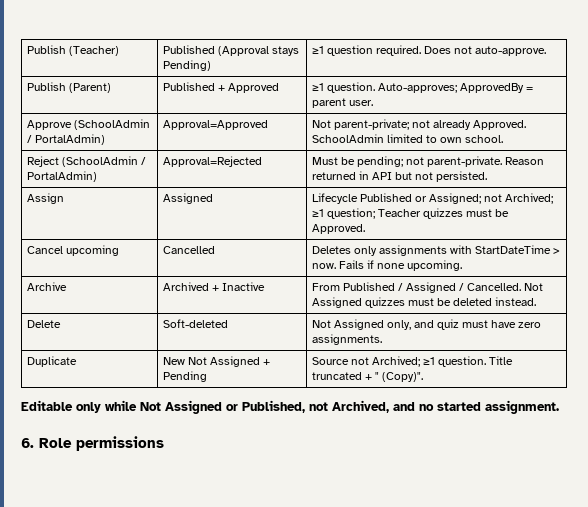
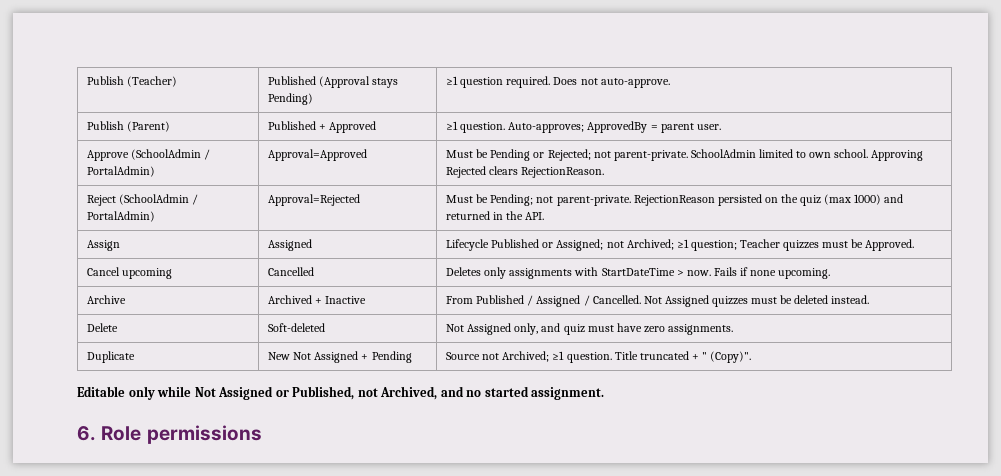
[311,119,527,130] Not parent-private; not already Approved. -> [446,149,688,161] Must be Pending or Rejected; not parent-private.
(504, 139) none -> [871,150,924,161] [446,166,605,178] Approving Rejected clears RejectionReason.
[356,156,545,167] [311,171,488,182] pending; not parent-private. Reason returned in API but not persisted. -> [490,194,904,206] [446,211,545,220] Pending; not parent-private. RejectionReason persisted on the quiz (max 1000) and returned in the API.

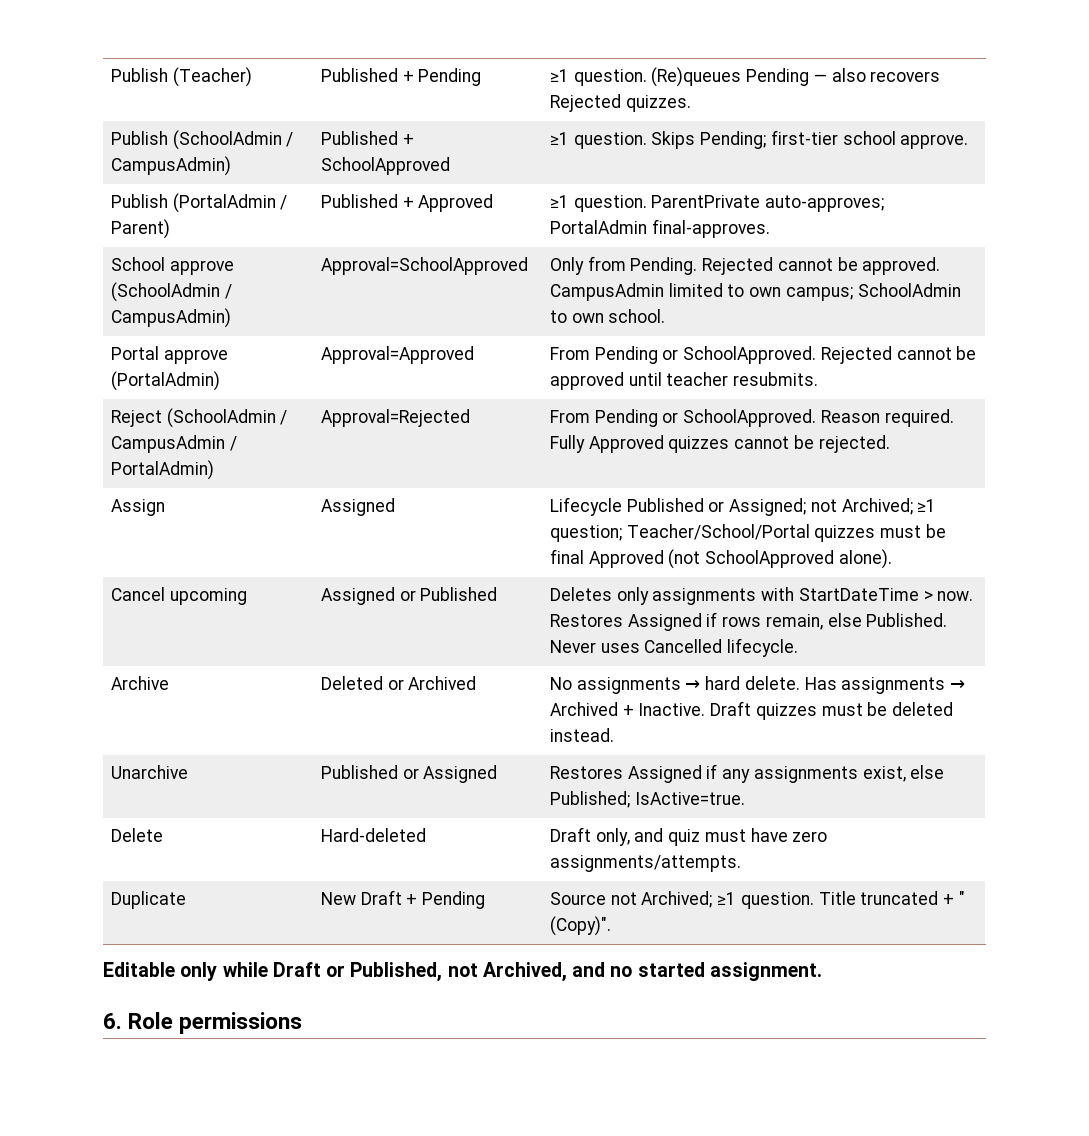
[319,76,399,88] [268,93,314,105] [446,76,670,88] [87,121,171,132] (Approval stays Pending) | ≥1 question required. Does not auto-approve. // Publish (Parent) -> [402,68,482,86] [549,67,941,87] [549,94,691,112] [110,130,294,150] [110,156,231,176] [320,131,414,145] [320,157,450,175] [549,130,969,149] [110,193,288,213] [110,219,170,239] + Pending | ≥1 question. (Re)queues Pending — also recovers Rejected quizzes. // Publish (SchoolAdmin / CampusAdmin) | Published + SchoolApproved | ≥1 question. Skips Pending; first-tier school approve. // Publish (PortalAdmin / Parent)
[508,121,721,133] [87,149,211,161] [87,166,156,177] [268,149,368,161] [446,149,924,161] [446,166,605,178] Auto-approves; ApprovedBy = parent user. // Approve (SchoolAdmin / PortalAdmin) | Approval=Approved | Must be Pending or Rejected; not parent-private. SchoolAdmin limited to own school. Approving Rejected clears RejectionReason. -> [651,195,885,212] [549,219,770,238] [110,257,234,275] [110,282,232,302] [110,308,231,328] [320,257,528,275] [549,256,941,275] [549,283,961,301] [549,309,666,323] [110,346,228,364] [110,371,220,391] [320,346,474,364] [549,346,977,364] [549,372,819,390] ParentPrivate auto-approves; PortalAdmin final-approves. // School approve (SchoolAdmin / CampusAdmin) | Approval=SchoolApproved | Only from Pending. Rejected cannot be approved. CampusAdmin limited to own campus; SchoolAdmin to own school. // Portal approve (PortalAdmin) | Approval=Approved | From Pending or SchoolApproved. Rejected cannot be approved until teacher resubmits.
(199, 199) none -> [110,435,237,453] CampusAdmin /
[446,194,904,206] [446,211,545,220] Must be Pending; not parent-private. RejectionReason persisted on the quiz (max 1000) and returned in the API. -> [549,409,954,427] [549,435,890,453] From Pending or SchoolApproved. Reason required. Fully Approved quizzes cannot be rejected.
[739,239,915,251] Teacher quizzes must be Approved. -> [626,524,946,542] [549,549,892,569] Teacher/School/Portal quizzes must be final Approved (not SchoolApproved alone).
[268,267,315,276] Cancelled -> [320,587,498,605] Assigned or Published
[713,267,831,279] [87,295,127,304] [268,295,367,304] [446,295,709,307] Fails if none upcoming. // Archive | Archived + Inactive | From Published / Assigned / Cancelled. Not Assigned -> [549,612,948,631] [549,638,799,657] [110,676,169,690] [320,676,477,690] [549,676,966,694] [549,701,752,716] Restores Assigned if rows remain, else Published. Never uses Cancelled lifecycle. // Archive | Deleted or Archived | No assignments → hard delete. Has assignments → Archived + Inactive. Draft
[87,323,119,332] [268,323,326,332] [446,323,512,335] Delete | Soft-deleted | Not Assigned -> [110,765,188,779] [320,765,498,783] [549,764,945,783] [549,791,745,808] [110,828,163,842] [320,828,426,842] [549,827,591,842] Unarchive | Published or Assigned | Restores Assigned if any assignments exist, else Published; IsActive=true. // Delete | Hard-deleted | Draft
[667,324,733,335] assignments. -> [549,855,741,872] assignments/attempts.
[293,351,359,363] Not Assigned -> [360,890,402,905] Draft
[194,386,274,400] Not Assigned -> [272,962,321,977] Draft

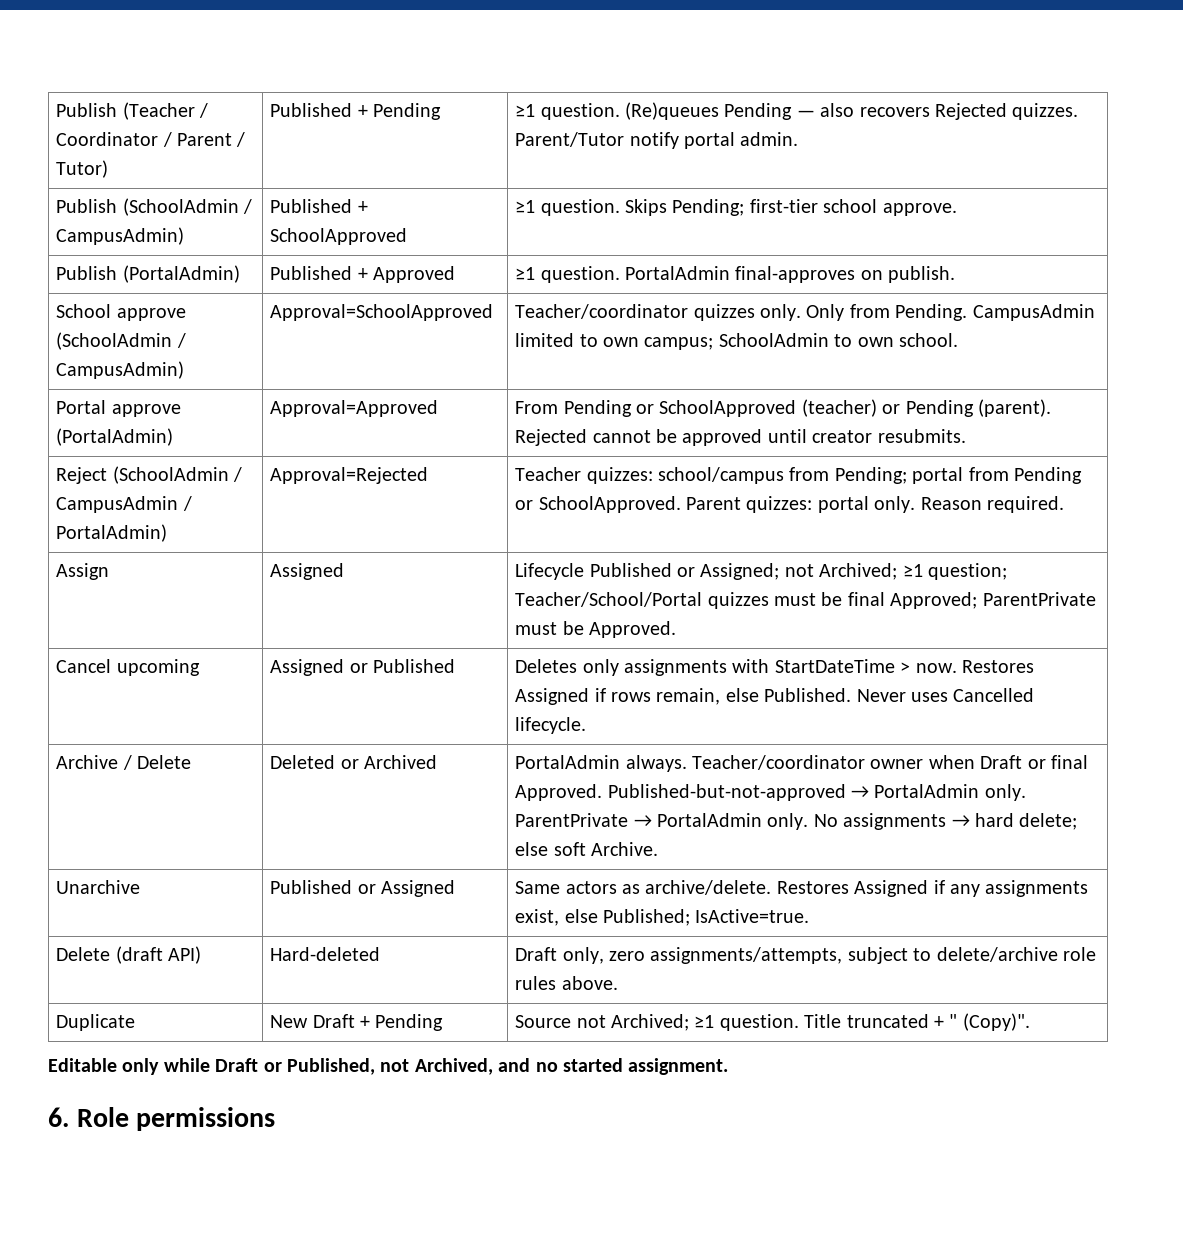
[110,67,252,87] Publish (Teacher) -> [56,102,209,120] [56,132,246,147] [56,160,109,178] Publish (Teacher / Coordinator / Parent / Tutor)
(691, 103) none -> [515,132,799,149] Parent/Tutor notify portal admin.
[172,193,288,213] [110,219,170,239] (PortalAdmin / Parent) -> [122,265,240,283] (PortalAdmin)
[651,195,885,212] [549,219,770,238] ParentPrivate auto-approves; PortalAdmin final-approves. -> [625,266,956,283] PortalAdmin final-approves on publish.
[549,256,941,275] Only from Pending. Rejected cannot be approved. -> [515,304,968,321] Teacher/coordinator quizzes only. Only from Pending.
[683,346,817,364] SchoolApproved. -> [659,399,1052,417] SchoolApproved (teacher) or Pending (parent).
[666,372,729,386] teacher -> [812,430,873,443] creator
[549,409,954,427] [549,435,890,453] From Pending or SchoolApproved. Reason required. Fully Approved quizzes cannot be rejected. -> [515,467,1083,484] [515,496,1065,513] Teacher quizzes: school/campus from Pending; portal from Pending or SchoolApproved. Parent quizzes: portal only. Reason required.
[588,549,892,569] Approved (not SchoolApproved alone). -> [890,592,1096,609] [515,621,677,638] Approved; ParentPrivate must be Approved.
(169, 683) none -> [122,755,192,770] / Delete
[549,676,966,694] [549,701,954,720] [549,728,614,742] No assignments → hard delete. Has assignments → Archived + Inactive. Draft quizzes must be deleted instead. -> [515,755,1089,772] [515,784,1026,801] [515,813,1078,830] [515,842,659,856] PortalAdmin always. Teacher/coordinator owner when Draft or final Approved. Published-but-not-approved → PortalAdmin only. ParentPrivate → PortalAdmin only. No assignments → hard delete; else soft Archive.
(498, 774) none -> [515,880,772,895] Same actors as archive/delete.
(163, 835) none -> [115,946,202,964] (draft API)
[634,828,828,846] [549,855,741,872] and quiz must have zero assignments/attempts. -> [609,947,1097,964] [515,976,618,990] zero assignments/attempts, subject to delete/archive role rules above.

